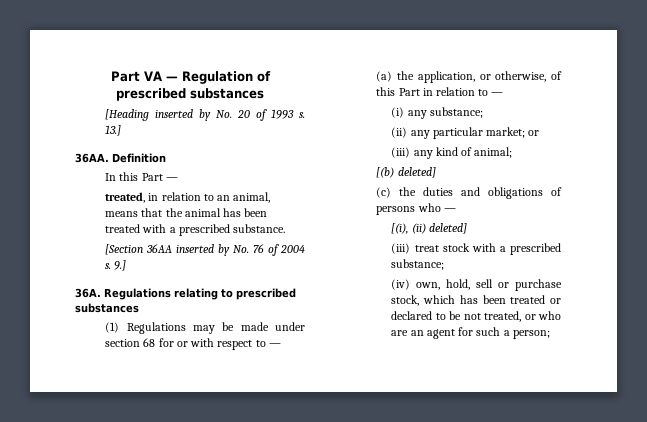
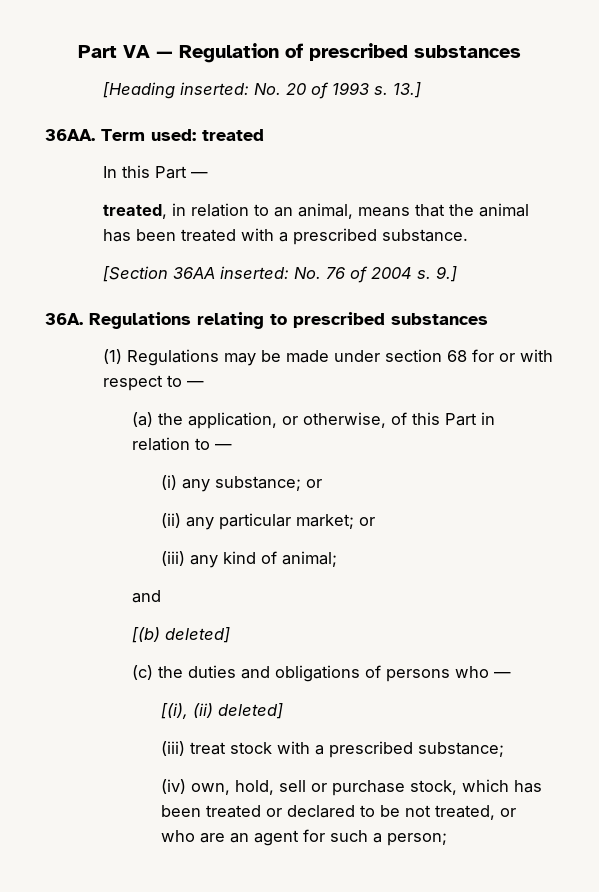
[155,109,212,121] inserted by -> [180,82,250,95] inserted:
[112,153,166,163] Definition -> [101,129,264,141] Term used: treated
[176,244,231,256] inserted by -> [220,266,290,279] inserted:
(483, 112) none -> [306,479,323,488] or
(513, 152) none -> [132,590,162,603] // and

